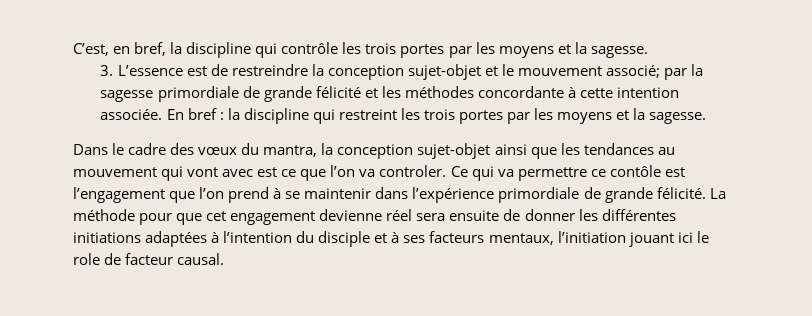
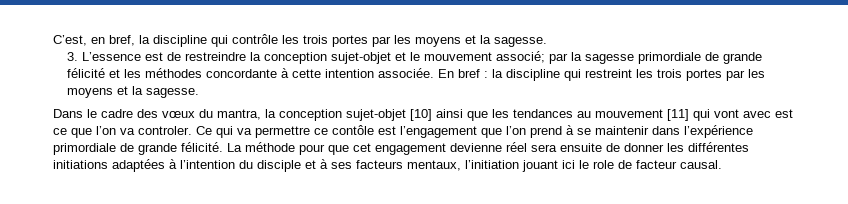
(491, 151) none -> [410,109,432,121] [10]
(157, 172) none -> [667,109,689,121] [11]

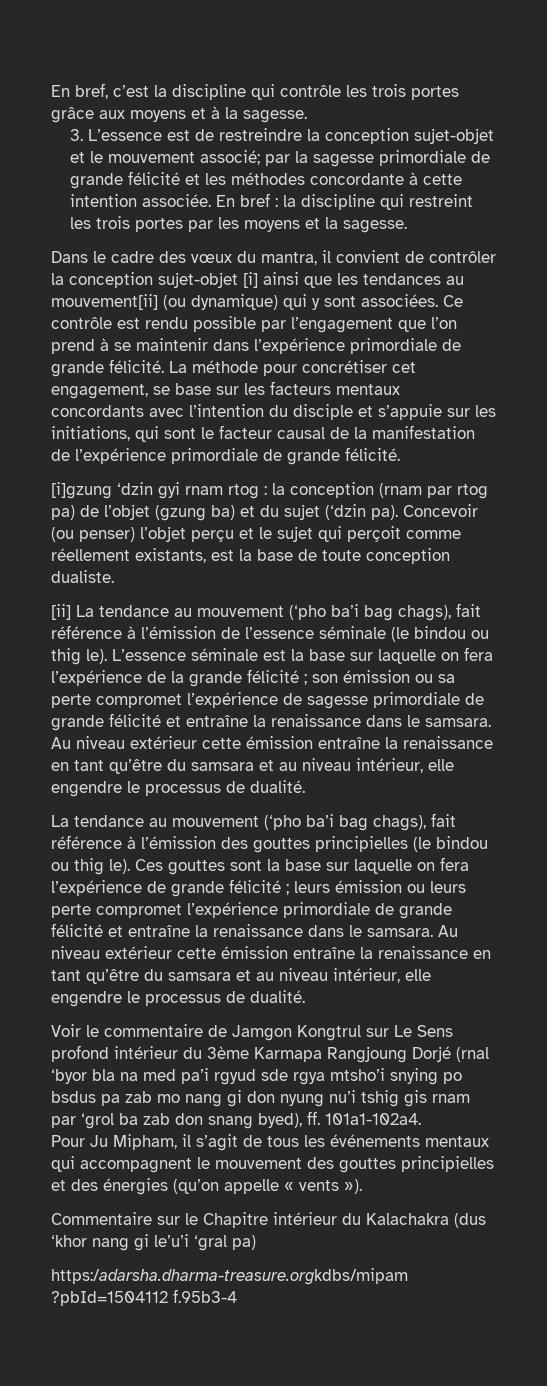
[53,35,135,46] C’est, en bref, -> [51,83,149,99] En bref, c’est
[372,35,476,47] par les moyens et -> [51,106,220,123] grâce aux moyens et à
[265,109,432,121] la conception sujet-objet [10] -> [322,250,496,263] [51,272,258,288] il convient de contrôler la conception sujet-objet [i]
[595,109,793,121] [53,125,396,138] mouvement [11] qui vont avec est ce que l’on va controler. Ce qui va permettre ce contôle est -> [51,294,463,310] [51,316,286,332] mouvement[ii] (ou dynamique) qui y sont associées. Ce contrôle est rendu possible par
[328,142,749,155] [53,159,722,172] que cet engagement devienne réel sera ensuite de donner les différentes initiations adaptées à l’intention du disciple et à ses facteurs mentaux, l’initiation jouant ici le role de facteur causal. -> [302,360,416,373] [51,381,400,399] [51,404,496,420] [51,425,475,442] [51,447,400,465] [51,482,488,499] [51,504,478,521] [51,526,461,542] [51,548,450,564] [51,570,114,583] [51,603,481,621] [51,625,489,642] [51,647,493,665] [51,669,455,687] [51,692,484,709] [51,713,491,731] [51,736,493,749] [51,758,454,774] [51,780,305,797] [51,813,456,831] [51,835,488,853] [51,857,469,875] [51,879,466,897] [51,902,452,919] [51,923,458,937] [51,946,491,959] [51,968,431,984] [51,990,305,1007] [51,1024,453,1041] [51,1045,489,1063] [51,1068,462,1085] [51,1090,470,1107] [51,1111,421,1129] [51,1134,489,1151] [51,1156,494,1173] [51,1178,362,1195] [51,1212,486,1228] [51,1234,256,1251] [51,1268,408,1285] [51,1289,237,1306] concrétiser cet engagement, se base sur les facteurs mentaux concordants avec l’intention du disciple et s’appuie sur les initiations, qui sont le facteur causal de la manifestation de l’expérience primordiale de grande félicité. // [i]gzung ‘dzin gyi rnam rtog : la conception (rnam par rtog pa) de l’objet (gzung ba) et du sujet (‘dzin pa). Concevoir (ou penser) l’objet perçu et le sujet qui perçoit comme réellement existants, est la base de toute conception dualiste. // [ii] La tendance au mouvement (‘pho ba’i bag chags), fait référence à l’émission de l’essence séminale (le bindou ou thig le). L’essence séminale est la base sur laquelle on fera l’expérience de la grande félicité ; son émission ou sa perte compromet l’expérience de sagesse primordiale de grande félicité et entraîne la renaissance dans le samsara. Au niveau extérieur cette émission entraîne la renaissance en tant qu’être du samsara et au niveau intérieur, elle engendre le processus de dualité. // La tendance au mouvement (‘pho ba’i bag chags), fait référence à l’émission des gouttes principielles (le bindou ou thig le). Ces gouttes sont la base sur laquelle on fera l’expérience de grande félicité ; leurs émission ou leurs perte compromet l’expérience primordiale de grande félicité et entraîne la renaissance dans le samsara. Au niveau extérieur cette émission entraîne la renaissance en tant qu’être du samsara et au niveau intérieur, elle engendre le processus de dualité. // Voir le commentaire de Jamgon Kongtrul sur Le Sens profond intérieur du 3ème Karmapa Rangjoung Dorjé (rnal ‘byor bla na med pa’i rgyud sde rgya mtsho’i snying po bsdus pa zab mo nang gi don nyung nu’i tshig gis rnam par ‘grol ba zab don snang byed), ff. 101a1-102a4. // Pour Ju Mipham, il s’agit de tous les événements mentaux qui accompagnent le mouvement des gouttes principielles et des énergies (qu’on appelle « vents »). // Commentaire sur le Chapitre intérieur du Kalachakra (dus ‘khor nang gi le’u’i ‘gral pa) // https:/adarsha.dharma-treasure.orgkdbs/mipam ?pbId=1504112 f.95b3-4

